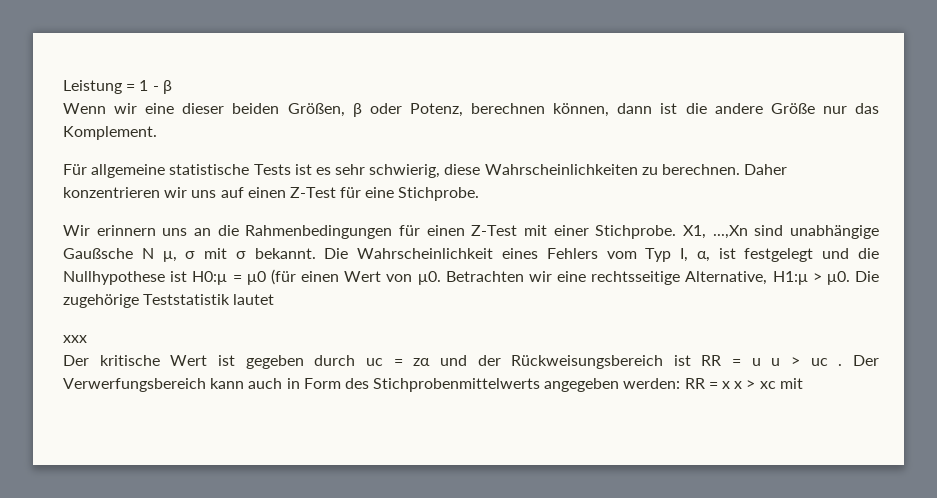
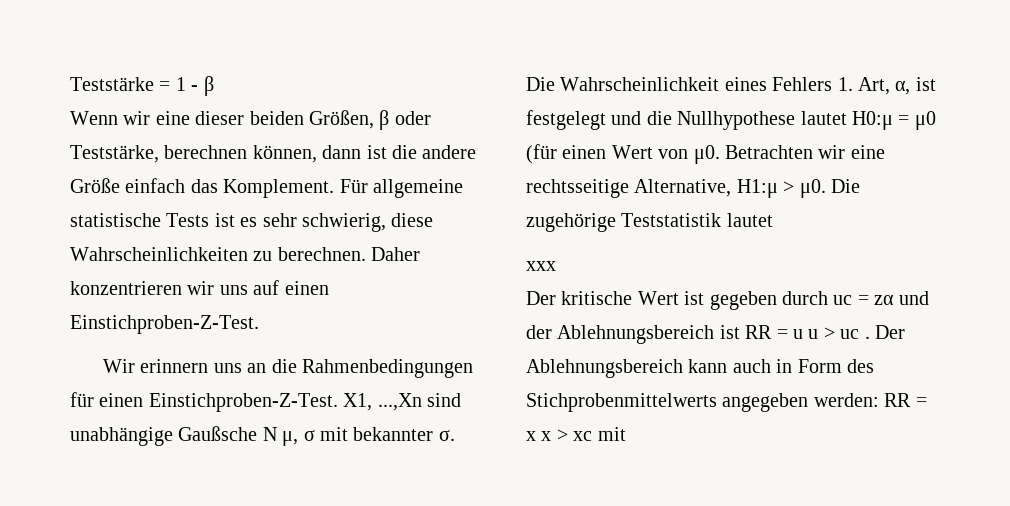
[63,80,122,94] Leistung -> [70,77,154,91] Teststärke
[409,103,463,117] Potenz, -> [70,145,159,163] Teststärke,
[822,106,847,114] nur -> [125,178,186,193] einfach
(157, 133) // -> (335, 188) none
[289,187,480,201] Z-Test für eine Stichprobe. -> [70,315,259,334] Einstichproben-Z-Test.
[471,225,677,239] Z-Test mit einer Stichprobe. -> [148,393,338,412] Einstichproben-Z-Test.
[235,248,316,259] σ bekannt. -> [353,427,455,441] bekannter σ.
[606,248,689,262] vom Typ I, -> [837,77,890,95] 1. Art,
[170,271,188,282] ist -> [800,111,847,125] lautet
[511,355,664,369] Rückweisungsbereich -> [557,325,715,344] Ablehnungsbereich
[63,378,206,392] Verwerfungsbereich -> [526,359,683,378] Ablehnungsbereich

